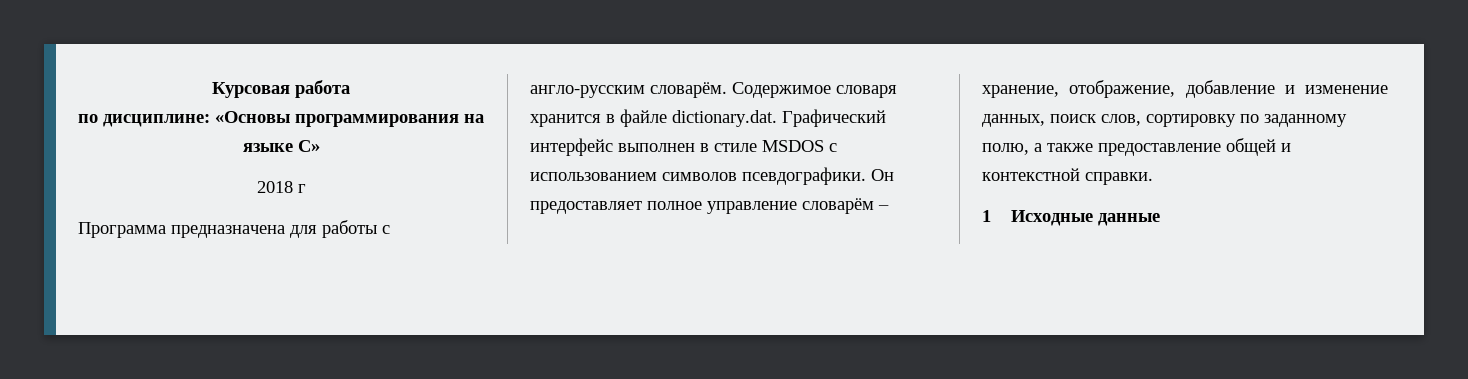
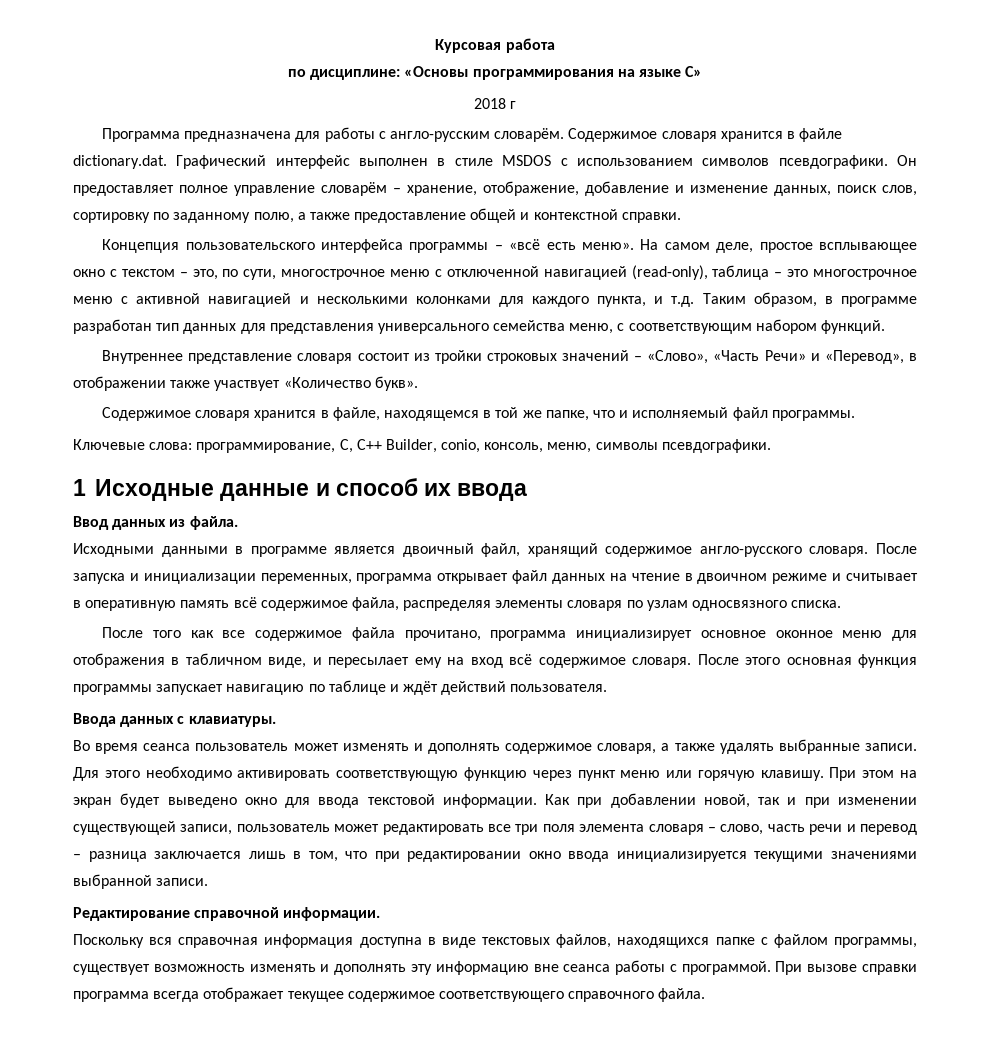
[982,210,1160,226] 1 Исходные данные -> [102,239,917,253] [73,265,917,280] [73,292,917,307] [73,319,886,334] [102,350,917,364] [73,376,418,391] [102,407,855,421] [73,439,771,453] [73,478,528,501] [73,516,238,530] [73,543,917,557] [73,570,919,584] [73,597,842,611] [102,627,918,641] [73,653,918,668] [73,680,608,695] [73,713,276,727] [73,739,917,754] [73,766,918,781] [73,793,917,808] [73,821,917,835] [73,851,918,862] [73,874,209,889] [73,907,381,921] [73,934,917,948] [73,960,918,975] [73,987,706,1002] Концепция пользовательского интерфейса программы – «всё есть меню». На самом деле, простое всплывающее окно с текстом – это, по сути, многострочное меню с отключенной навигацией (read-only), таблица – это многострочное меню с активной навигацией и несколькими колонками для каждого пункта, и т.д. Таким образом, в программе разработан тип данных для представления универсального семейства меню, с соответствующим набором функций. // Внутреннее представление словаря состоит из тройки строковых значений – «Слово», «Часть Речи» и «Перевод», в отображении также участвует «Количество букв». // Содержимое словаря хранится в файле, находящемся в той же папке, что и исполняемый файл программы. // Ключевые слова: программирование, C, C++ Builder, conio, консоль, меню, символы псевдографики. // 1 Исходные данные и способ их ввода // Ввод данных из файла. // Исходными данными в программе является двоичный файл, хранящий содержимое англо-русского словаря. После запуска и инициализации переменных, программа открывает файл данных на чтение в двоичном режиме и считывает в оперативную память всё содержимое файла, распределяя элементы словаря по узлам односвязного списка. // После того как все содержимое файла прочитано, программа инициализирует основное оконное меню для отображения в табличном виде, и пересылает ему на вход всё содержимое словаря. После этого основная функция программы запускает навигацию по таблице и ждёт действий пользователя. // Ввода данных с клавиатуры. // Во время сеанса пользователь может изменять и дополнять содержимое словаря, а также удалять выбранные записи. Для этого необходимо активировать соответствующую функцию через пункт меню или горячую клавишу. При этом на экран будет выведено окно для ввода текстовой информации. Как при добавлении новой, так и при изменении существующей записи, пользователь может редактировать все три поля элемента словаря – слово, часть речи и перевод – разница заключается лишь в том, что при редактировании окно ввода инициализируется текущими значениями выбранной записи. // Редактирование справочной информации. // Поскольку вся справочная информация доступна в виде текстовых файлов, находящихся папке с файлом программы, существует возможность изменять и дополнять эту информацию вне сеанса работы с программой. При вызове справки программа всегда отображает текущее содержимое соответствующего справочного файла.

